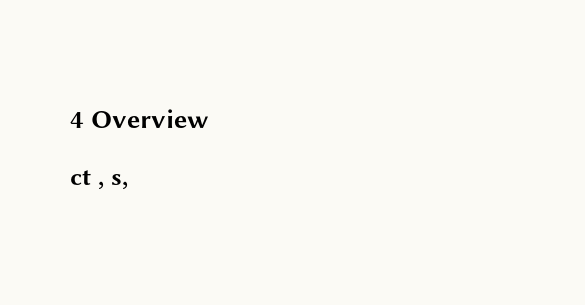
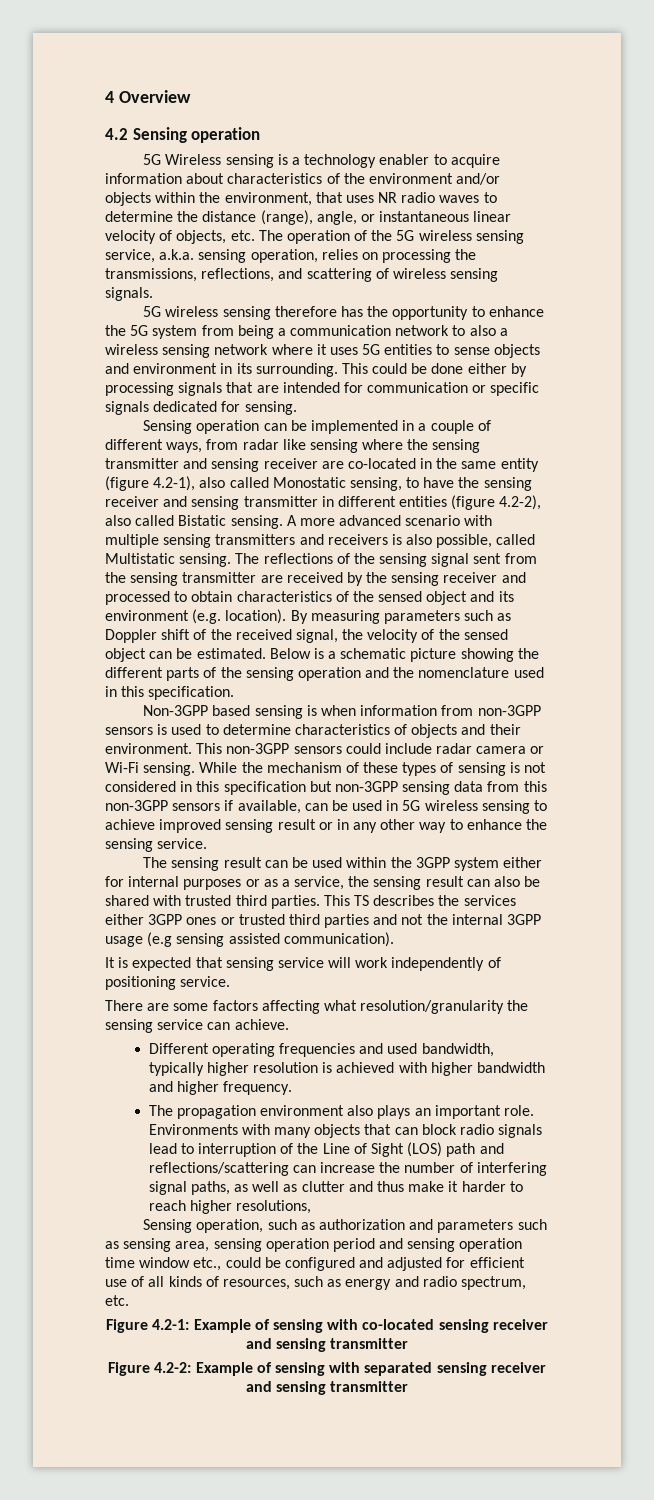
[70,170,128,190] ct , s, -> [105,127,261,143] [143,154,500,168] [105,173,501,185] [105,192,497,206] [105,210,512,225] [105,230,524,244] [105,249,477,263] [105,268,499,282] [105,287,153,301] [143,306,544,320] [105,325,508,339] [105,344,540,358] [105,363,527,377] [105,382,540,396] [105,401,297,415] [143,420,491,434] [105,439,481,453] [105,458,539,472] [105,476,532,491] [105,495,542,510] [105,515,493,529] [105,534,536,548] [105,553,537,567] [105,572,526,586] [105,591,514,605] [105,609,512,624] [105,629,508,643] [105,648,539,662] [105,667,544,681] [105,686,235,700] [143,705,541,719] [105,724,521,738] [105,743,545,754] [105,762,547,776] [105,781,547,795] [105,800,548,814] [105,819,548,833] [105,838,208,852] [143,857,543,871] [105,876,541,890] [105,895,516,909] [105,914,542,928] [105,932,394,947] [105,957,501,971] [105,976,231,990] [105,1000,529,1014] [105,1019,289,1033] [148,1043,494,1057] [148,1062,545,1076] [148,1081,293,1095] [148,1105,534,1119] [148,1124,543,1138] [148,1142,504,1157] [148,1162,547,1176] [148,1181,523,1195] [148,1200,312,1214] [143,1219,547,1233] [105,1238,523,1252] [105,1257,525,1271] [105,1276,527,1290] [105,1295,129,1306] [106,1319,548,1333] [245,1338,409,1352] [108,1362,546,1376] [245,1381,409,1395] 4.2 Sensing operation // 5G Wireless sensing is a technology enabler to acquire information about characteristics of the environment and/or objects within the environment, that uses NR radio waves to determine the distance (range), angle, or instantaneous linear velocity of objects, etc. The operation of the 5G wireless sensing service, a.k.a. sensing operation, relies on processing the transmissions, reflections, and scattering of wireless sensing signals. // 5G wireless sensing therefore has the opportunity to enhance the 5G system from being a communication network to also a wireless sensing network where it uses 5G entities to sense objects and environment in its surrounding. This could be done either by processing signals that are intended for communication or specific signals dedicated for sensing. // Sensing operation can be implemented in a couple of different ways, from radar like sensing where the sensing transmitter and sensing receiver are co-located in the same entity (figure 4.2-1), also called Monostatic sensing, to have the sensing receiver and sensing transmitter in different entities (figure 4.2-2), also called Bistatic sensing. A more advanced scenario with multiple sensing transmitters and receivers is also possible, called Multistatic sensing. The reflections of the sensing signal sent from the sensing transmitter are received by the sensing receiver and processed to obtain characteristics of the sensed object and its environment (e.g. location). By measuring parameters such as Doppler shift of the received signal, the velocity of the sensed object can be estimated. Below is a schematic picture showing the different parts of the sensing operation and the nomenclature used in this specification. // Non-3GPP based sensing is when information from non-3GPP sensors is used to determine characteristics of objects and their environment. This non-3GPP sensors could include radar camera or Wi-Fi sensing. While the mechanism of these types of sensing is not considered in this specification but non-3GPP sensing data from this non-3GPP sensors if available, can be used in 5G wireless sensing to achieve improved sensing result or in any other way to enhance the sensing service. // The sensing result can be used within the 3GPP system either for internal purposes or as a service, the sensing result can also be shared with trusted third parties. This TS describes the services either 3GPP ones or trusted third parties and not the internal 3GPP usage (e.g sensing assisted communication). // It is expected that sensing service will work independently of positioning service. // There are some factors affecting what resolution/granularity the sensing service can achieve. // Different operating frequencies and used bandwidth, typically higher resolution is achieved with higher bandwidth and higher frequency. // The propagation environment also plays an important role. Environments with many objects that can block radio signals lead to interruption of the Line of Sight (LOS) path and reflections/scattering can increase the number of interfering signal paths, as well as clutter and thus make it harder to reach higher resolutions, // Sensing operation, such as authorization and parameters such as sensing area, sensing operation period and sensing operation time window etc., could be configured and adjusted for efficient use of all kinds of resources, such as energy and radio spectrum, etc. // Figure 4.2-1: Example of sensing with co-located sensing receiver and sensing transmitter // Figure 4.2-2: Example of sensing with separated sensing receiver and sensing transmitter

